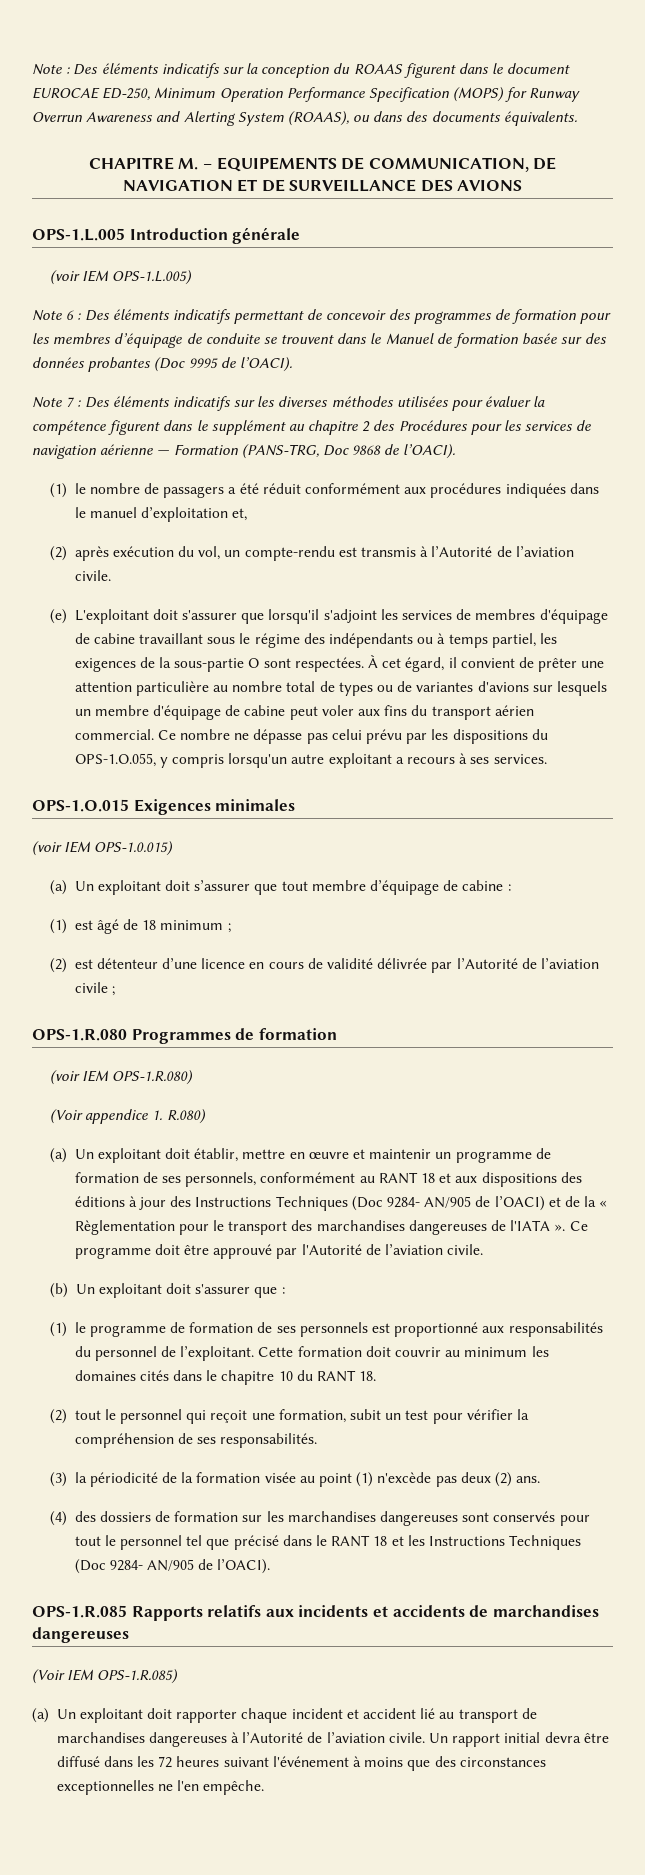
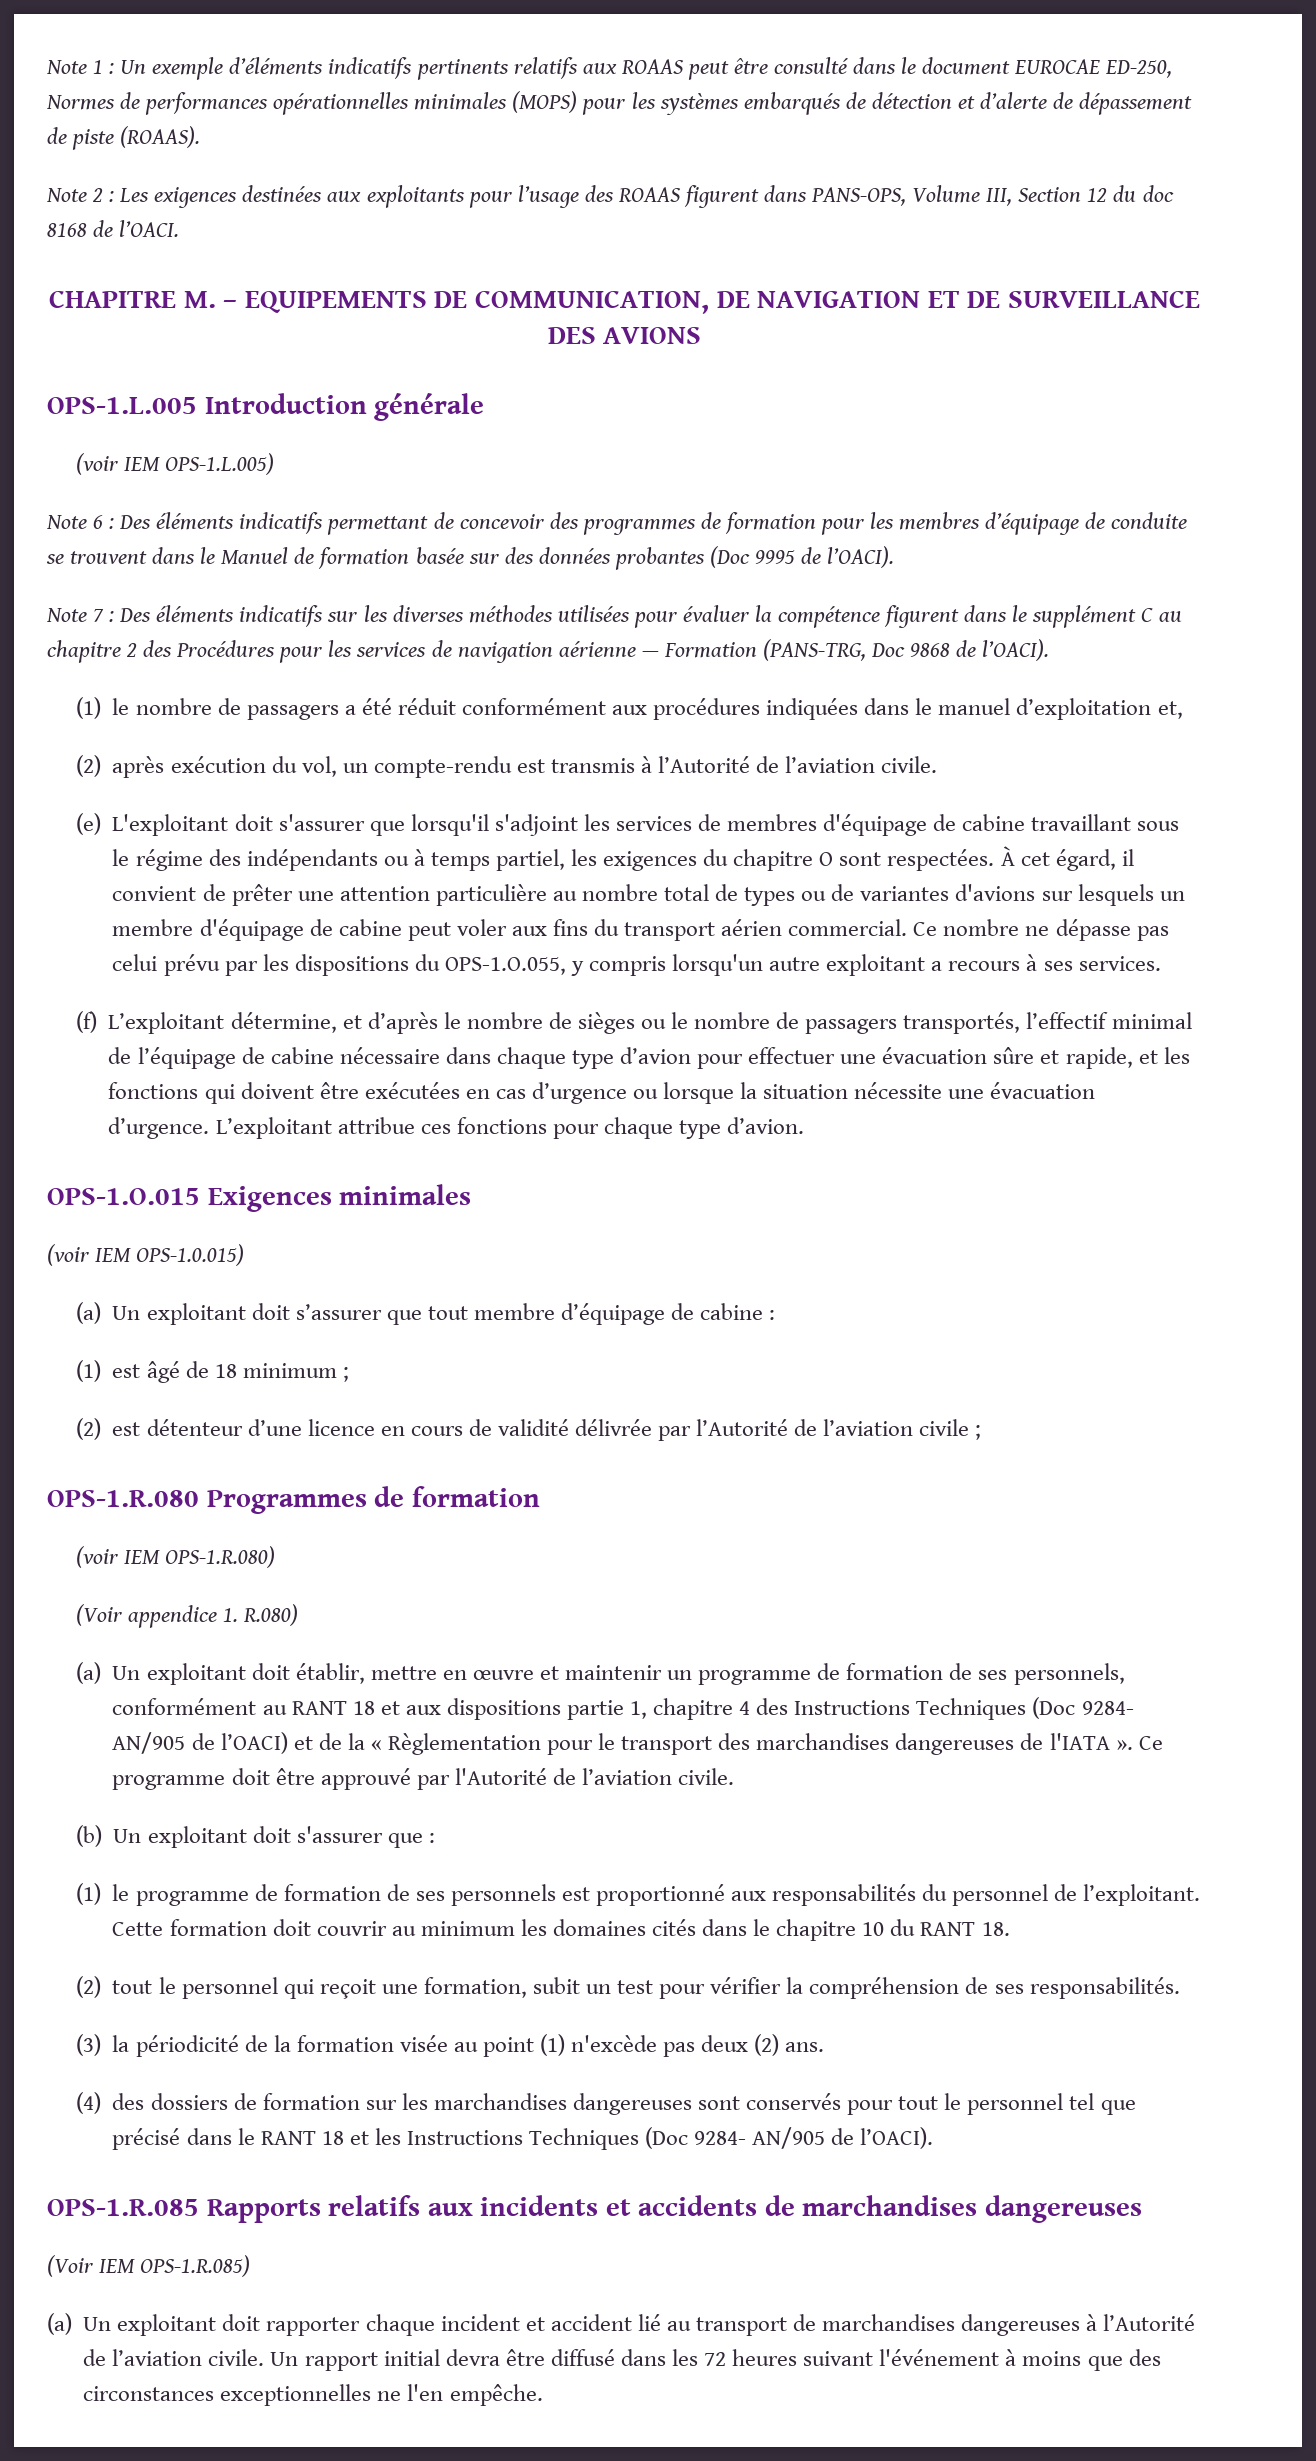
[32,63,456,78] Note : Des éléments indicatifs sur la conception du ROAAS figurent -> [46,57,848,80] Note 1 : Un exemple d’éléments indicatifs pertinents relatifs aux ROAAS peut être consulté
[154,87,581,102] [32,111,577,126] Minimum Operation Performance Specification (MOPS) for Runway Overrun Awareness and Alerting System (ROAAS), ou dans des documents équivalents. -> [46,91,1193,115] [47,126,201,150] [46,185,1174,208] [47,220,180,237] Normes de performances opérationnelles minimales (MOPS) pour les systèmes embarqués de détection et d’alerte de dépassement de piste (ROAAS). // Note 2 : Les exigences destinées aux exploitants pour l’usage des ROAAS figurent dans PANS-OPS, Volume III, Section 12 du doc 8168 de l’OACI.
(286, 427) none -> [1141,608,1154,622] C
[139,657,245,672] de la sous-partie -> [703,849,814,871] du chapitre
(547, 759) none -> [76,1011,1192,1034] [108,1047,1190,1069] [108,1082,1096,1104] [108,1117,805,1139] // (f) L’exploitant détermine, et d’après le nombre de sièges ou le nombre de passagers transportés, l’effectif minimal de l’équipage de cabine nécessaire dans chaque type d’avion pour effectuer une évacuation sûre et rapide, et les fonctions qui doivent être exécutées en cas d’urgence ou lorsque la situation nécessite une évacuation d’urgence. L’exploitant attribue ces fonctions pour chaque type d’avion.
[560,1172,582,1183] [74,1196,167,1210] des éditions à jour -> [566,1698,751,1720] partie 1, chapitre 4

